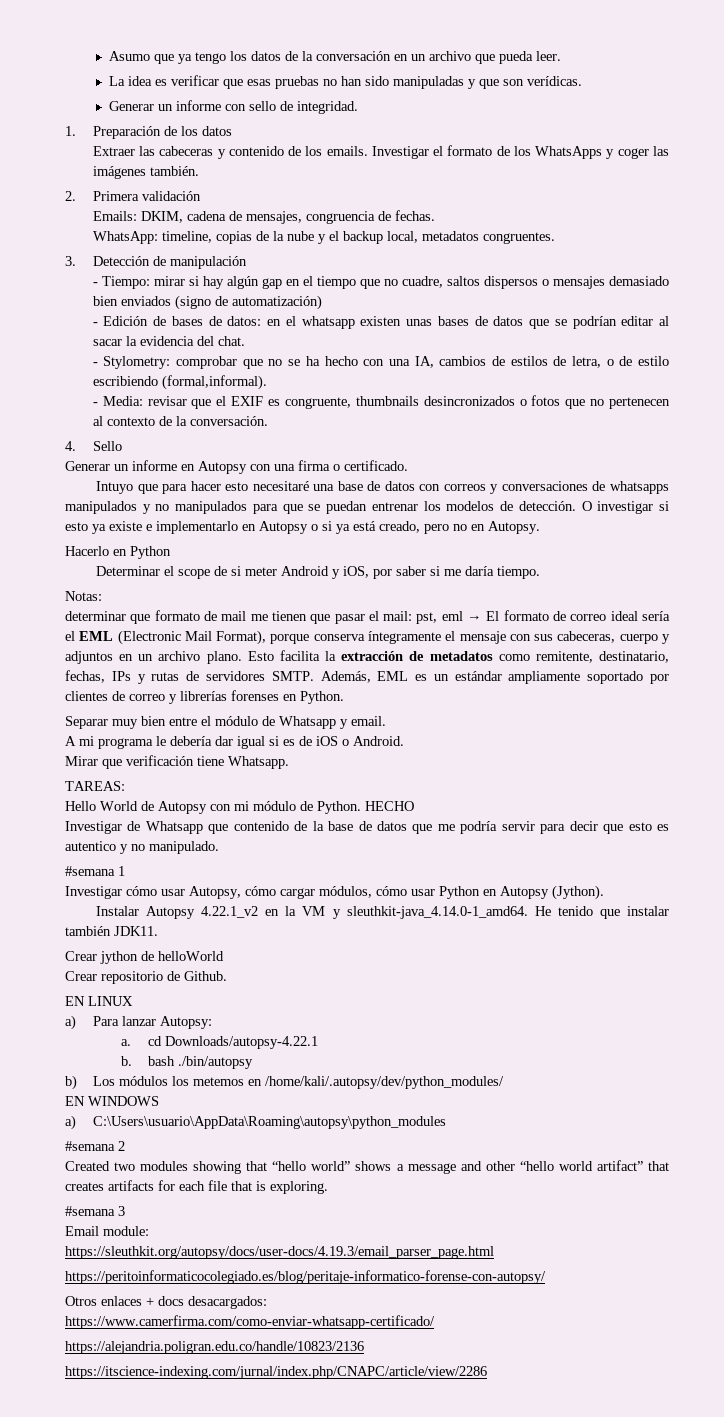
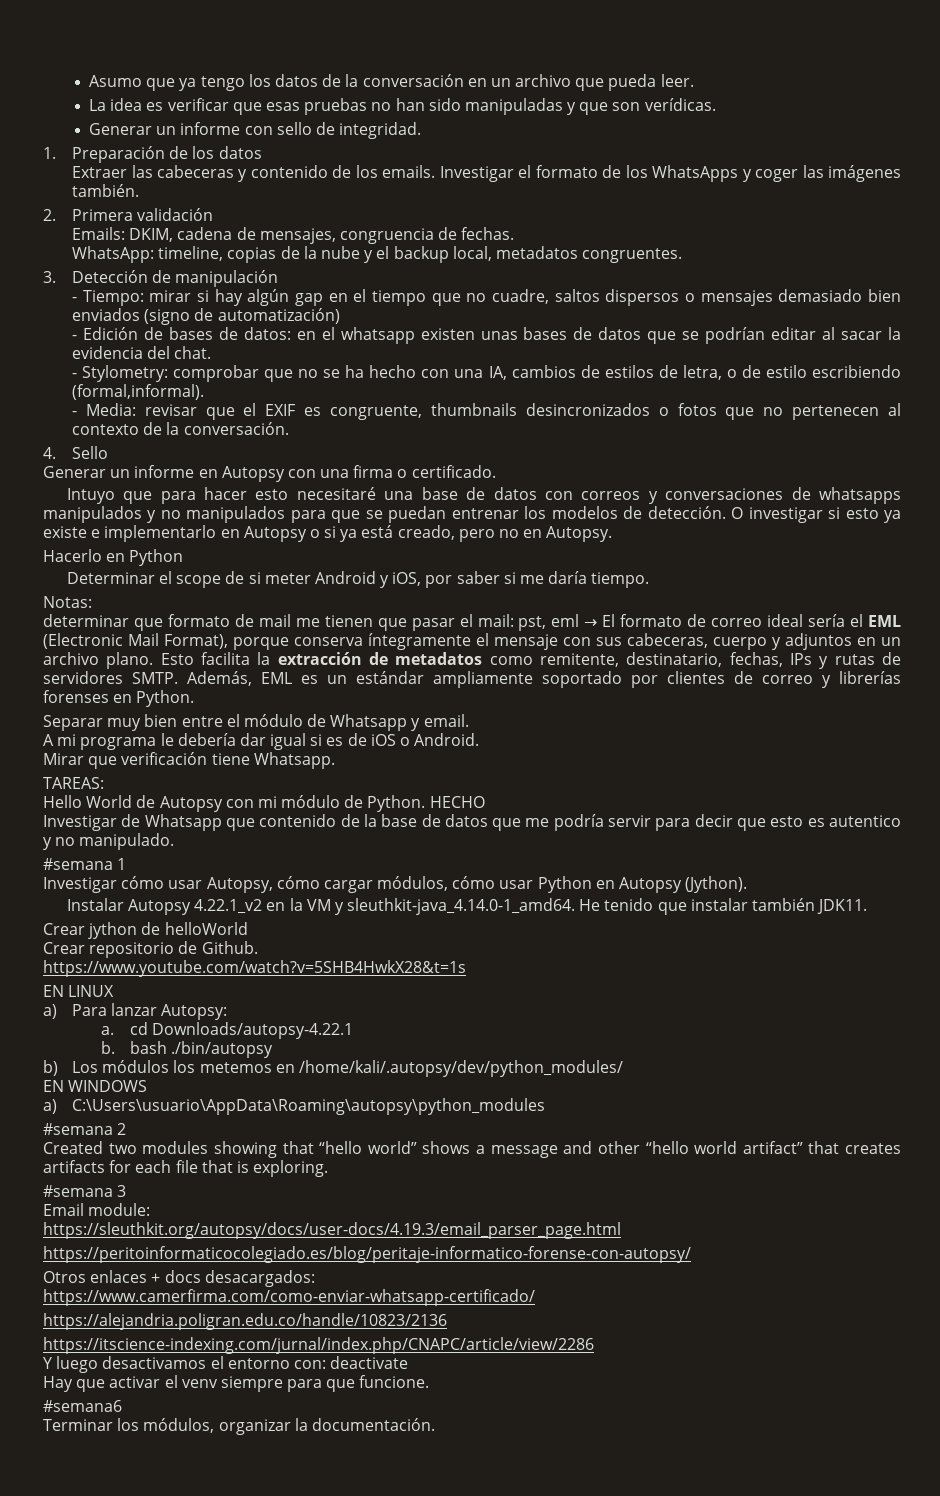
(227, 976) none -> [43,960,466,977] // https://www.youtube.com/watch?v=5SHB4HwkX28&t=1s
(487, 1372) none -> [43,1356,409,1373] [43,1375,430,1392] [43,1400,122,1412] [43,1418,435,1435] // Y luego desactivamos el entorno con: deactivate // Hay que activar el venv siempre para que funcione. // #semana6 // Terminar los módulos, organizar la documentación.

